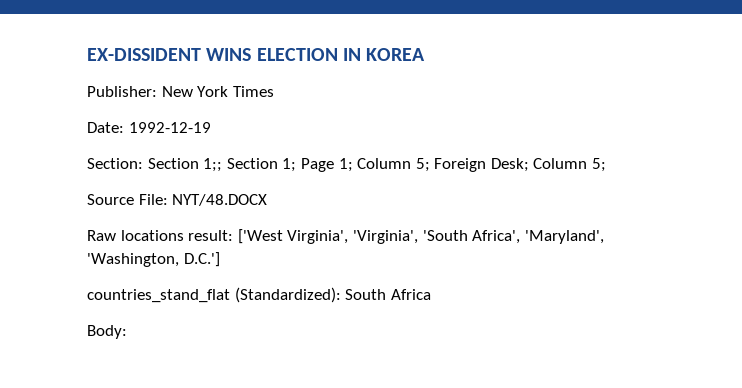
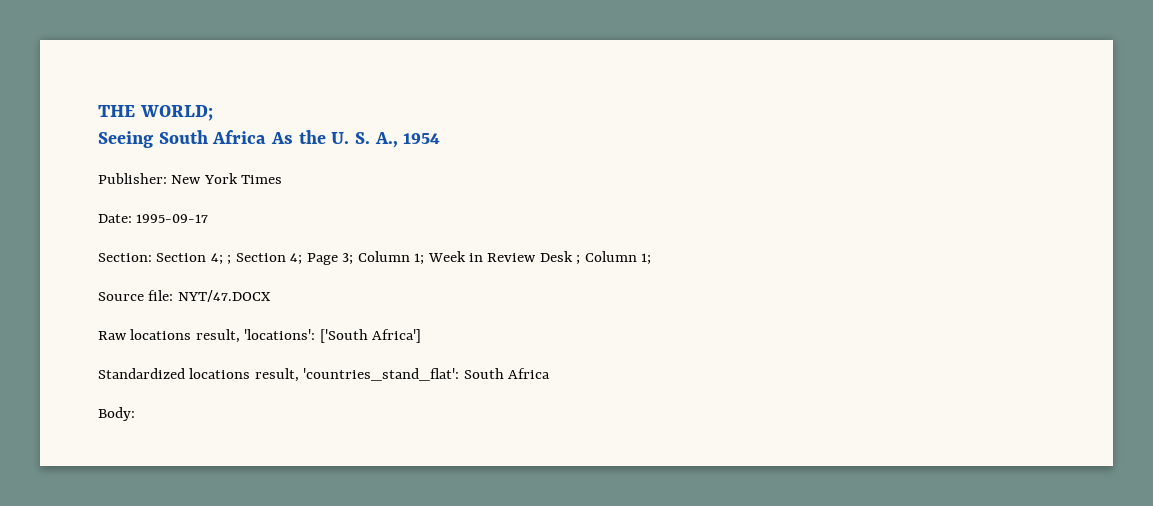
[87,48,426,61] EX-DISSIDENT WINS ELECTION IN KOREA -> [98,105,213,121] [98,130,441,148] THE WORLD; // Seeing South Africa As the U. S. A., 1954
[128,122,211,133] 1992-12-19 -> [136,214,209,223] 1995-09-17
[203,158,607,172] 1;; Section 1; Page 1; Column 5; Foreign Desk; Column 5; -> [210,251,652,265] 4; ; Section 4; Page 3; Column 1; Week in Review Desk ; Column 1;
[138,194,268,206] File: NYT/48.DOCX -> [148,290,271,302] file: NYT/47.DOCX
[188,229,604,244] [87,252,220,267] [87,287,341,303] result: ['West Virginia', 'Virginia', 'South Africa', 'Maryland', 'Washington, D.C.'] // countries_stand_flat (Standardized): -> [195,329,422,343] [98,368,460,382] result, 'locations': ['South Africa'] // Standardized locations result, 'countries_stand_flat':

